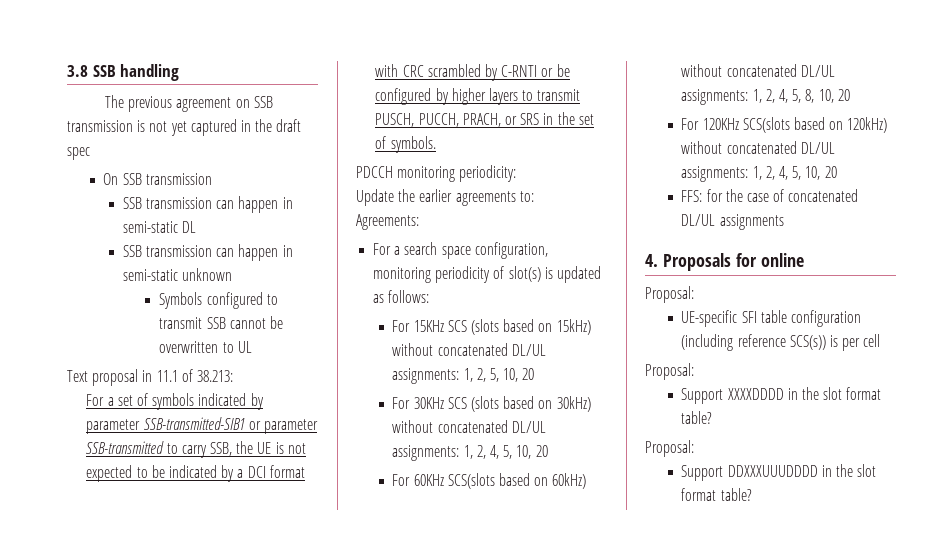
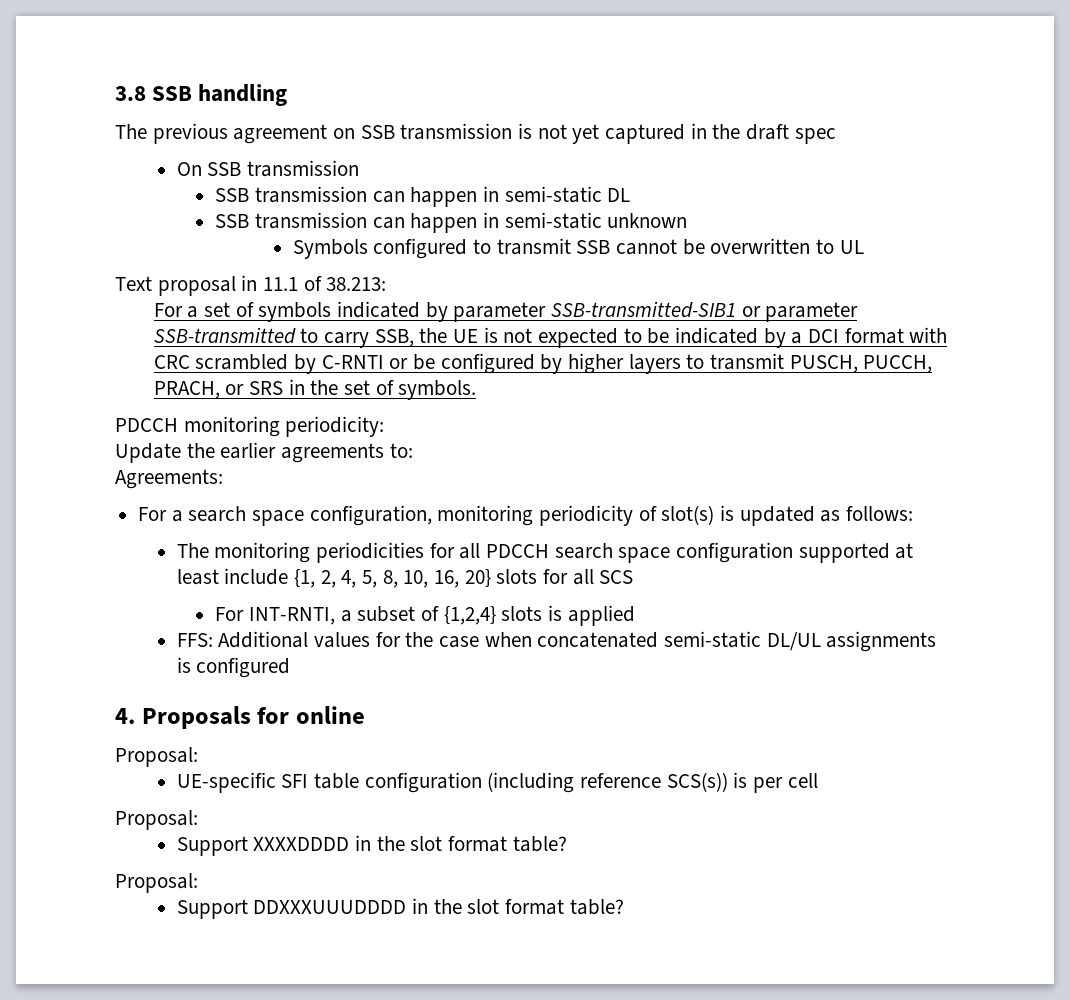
[392,319,591,335] [392,343,546,356] [392,368,535,384] [392,396,591,412] [392,420,546,433] [392,445,548,461] [392,473,587,489] [681,64,835,77] [681,89,762,105] For 15KHz SCS (slots based on 15kHz) without concatenated DL/UL assignments: 1, 2, 5, 10, 20 // For 30KHz SCS (slots based on 30kHz) without concatenated DL/UL assignments: 1, 2, 4, 5, 10, 20 // For 60KHz SCS(slots based on 60kHz) without concatenated DL/UL assignments: 1, -> [176,542,914,563] [176,568,316,588] The monitoring periodicities for all PDCCH search space configuration supported at least include {1,
[837,89,850,101] [681,117,888,133] [681,141,835,154] [681,166,837,182] 20 // For 120KHz SCS(slots based on 120kHz) without concatenated DL/UL assignments: 1, 2, 4, 5, 10, 20 -> [434,569,634,588] [215,605,635,626] 16, 20} slots for all SCS // For INT-RNTI, a subset of {1,2,4} slots is applied
(703, 196) none -> [218,631,371,648] Additional values
[773,189,859,202] of concatenated -> [484,631,762,648] when concatenated semi-static
(784, 222) none -> [176,657,291,678] is configured

